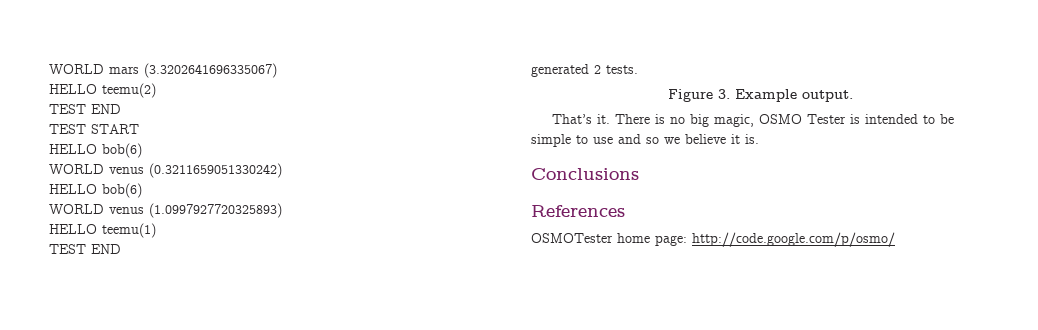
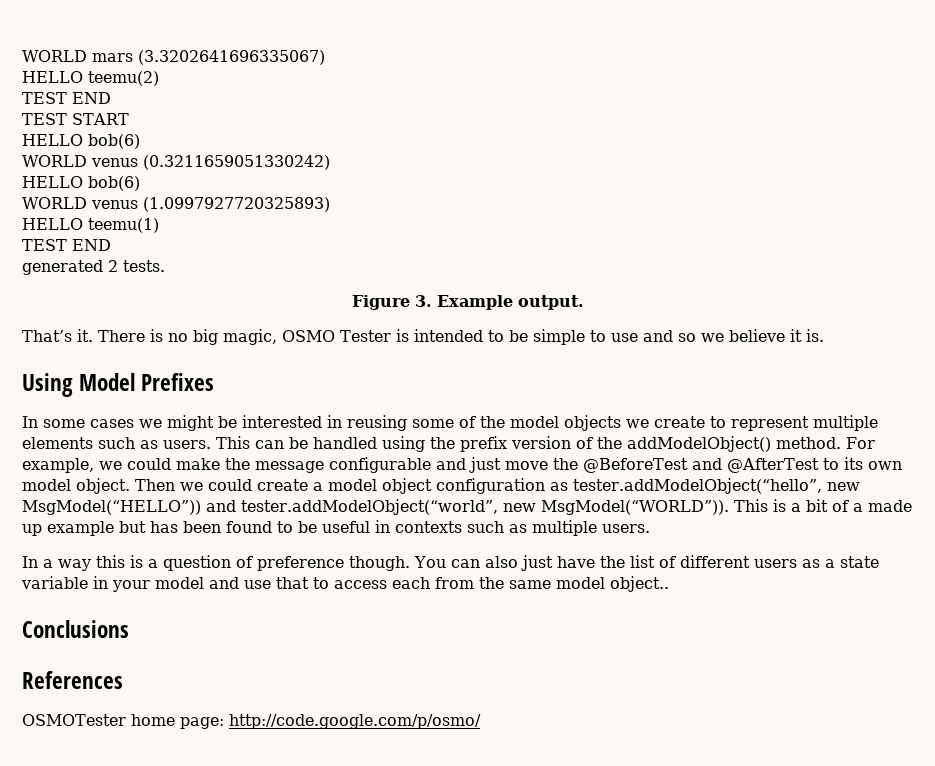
(759, 139) none -> [22,373,215,397] [22,415,878,431] [22,436,875,452] [22,457,902,473] [22,478,860,494] [22,499,912,515] [22,520,650,536] [22,555,879,571] [21,576,669,592] // Using Model Prefixes // In some cases we might be interested in reusing some of the model objects we create to represent multiple elements such as users. This can be handled using the prefix version of the addModelObject() method. For example, we could make the message configurable and just move the @BeforeTest and @AfterTest to its own model object. Then we could create a model object configuration as tester.addModelObject(“hello”, new MsgModel(“HELLO”)) and tester.addModelObject(“world”, new MsgModel(“WORLD”)). This is a bit of a made up example but has been found to be useful in contexts such as multiple users. // In a way this is a question of preference though. You can also just have the list of different users as a state variable in your model and use that to access each from the same model object..

